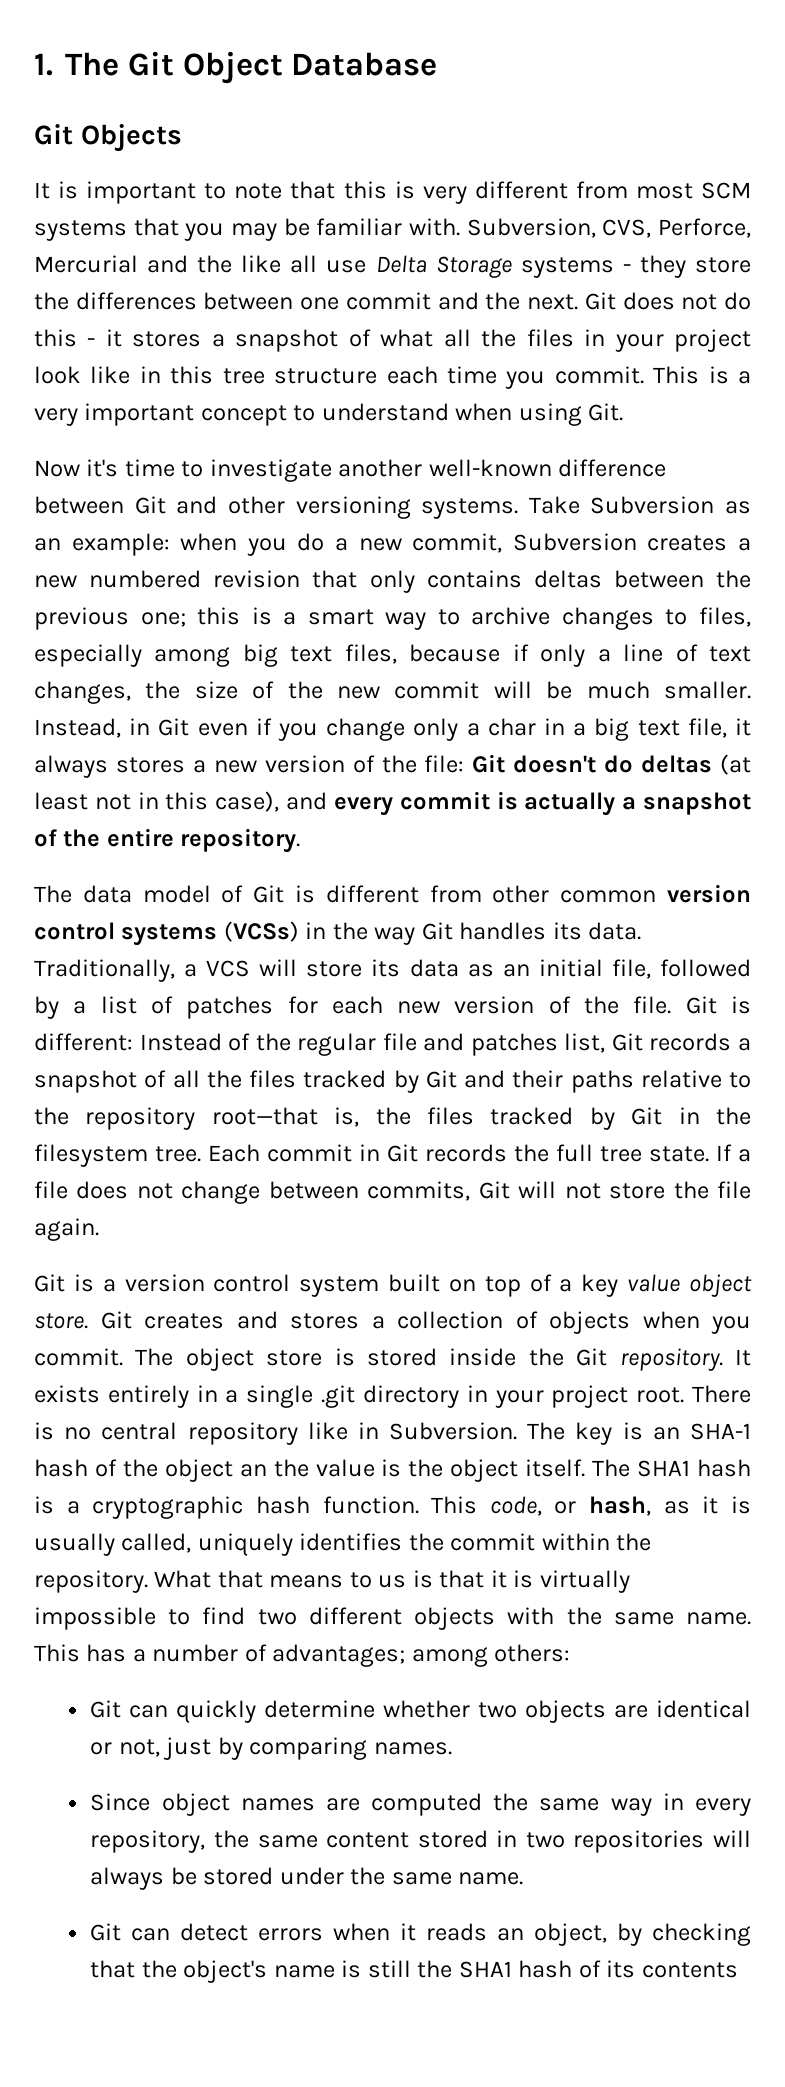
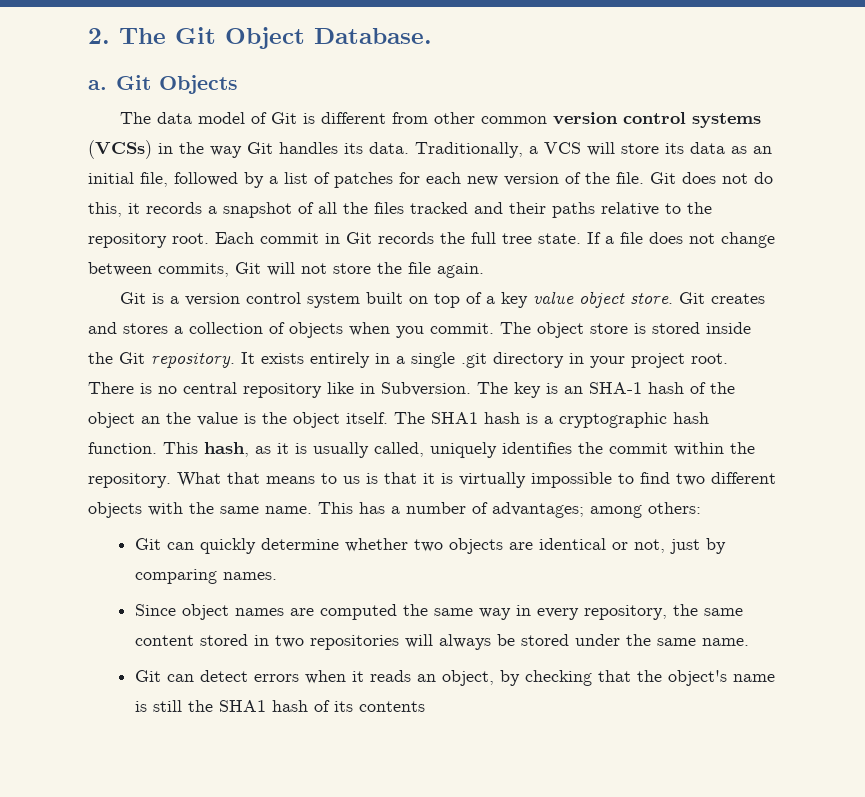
[34,53,53,76] 1. -> [88,28,110,44] 2.
[291,52,438,76] Database // -> [313,28,432,44] [88,80,107,90] Database. // a.
[34,181,752,204] [34,218,751,241] [34,255,751,278] [34,292,752,310] [34,329,751,352] [34,366,751,389] [34,403,624,426] [34,459,667,482] [34,496,751,519] [34,533,752,556] [34,570,751,593] [34,607,751,630] [34,644,751,667] [34,681,751,704] [34,718,752,741] [34,754,751,778] [34,791,751,816] [34,828,301,853] // It is important to note that this is very different from most SCM systems that you may be familiar with. Subversion, CVS, Perforce, Mercurial and the like all use Delta Storage systems - they store the differences between one commit and the next. Git does not do this - it stores a snapshot of what all the files in your project look like in this tree structure each time you commit. This is a very important concept to understand when using Git. // Now it's time to investigate another well-known difference between Git and other versioning systems. Take Subversion as an example: when you do a new commit, Subversion creates a new numbered revision that only contains deltas between the previous one; this is a smart way to archive changes to files, especially among big text files, because if only a line of text changes, the size of the new commit will be much smaller. Instead, in Git even if you change only a char in a big text file, it always stores a new version of the file: Git doesn't do deltas (at least not in this case), and every commit is actually a snapshot of the entire repository. -> (238, 84) none
[730,996,751,1014] [34,1033,643,1056] is different: Instead of the regular file and patches list, Git -> [682,172,773,184] [88,202,140,217] does not do this, it
[393,1070,457,1093] by Git -> (468, 208) none
[211,1107,751,1130] [34,1144,201,1167] root—that is, the files tracked by Git in the filesystem tree. -> [172,233,209,244] root.
[489,1496,577,1516] code, or -> (198, 448) none

